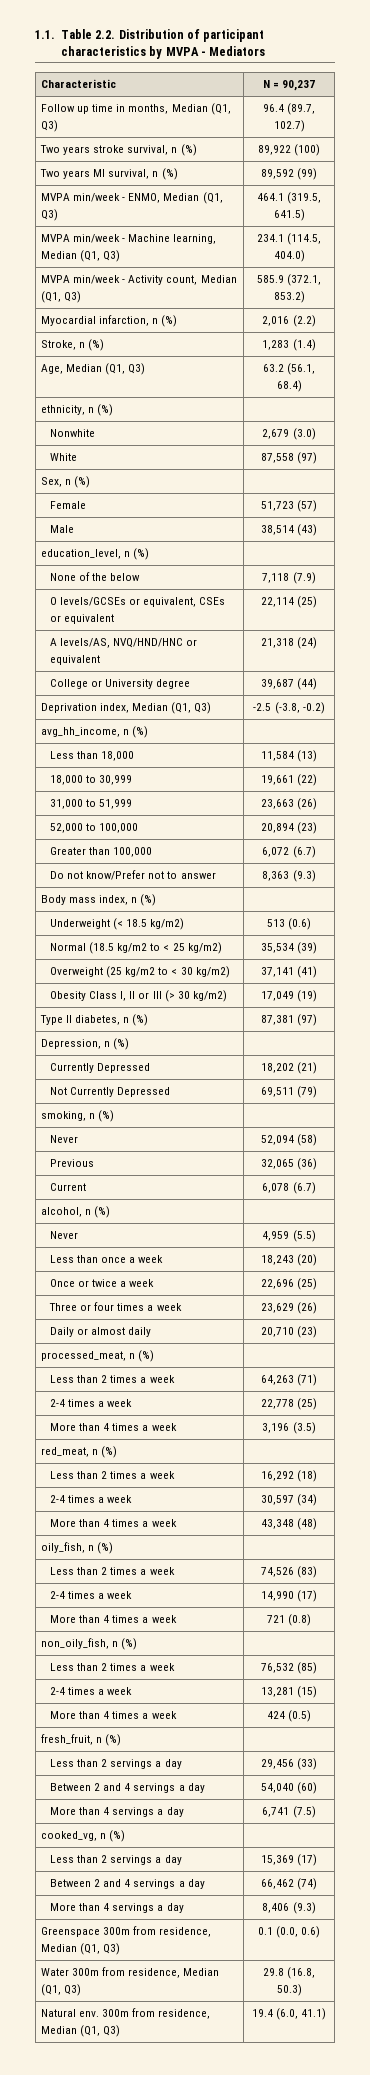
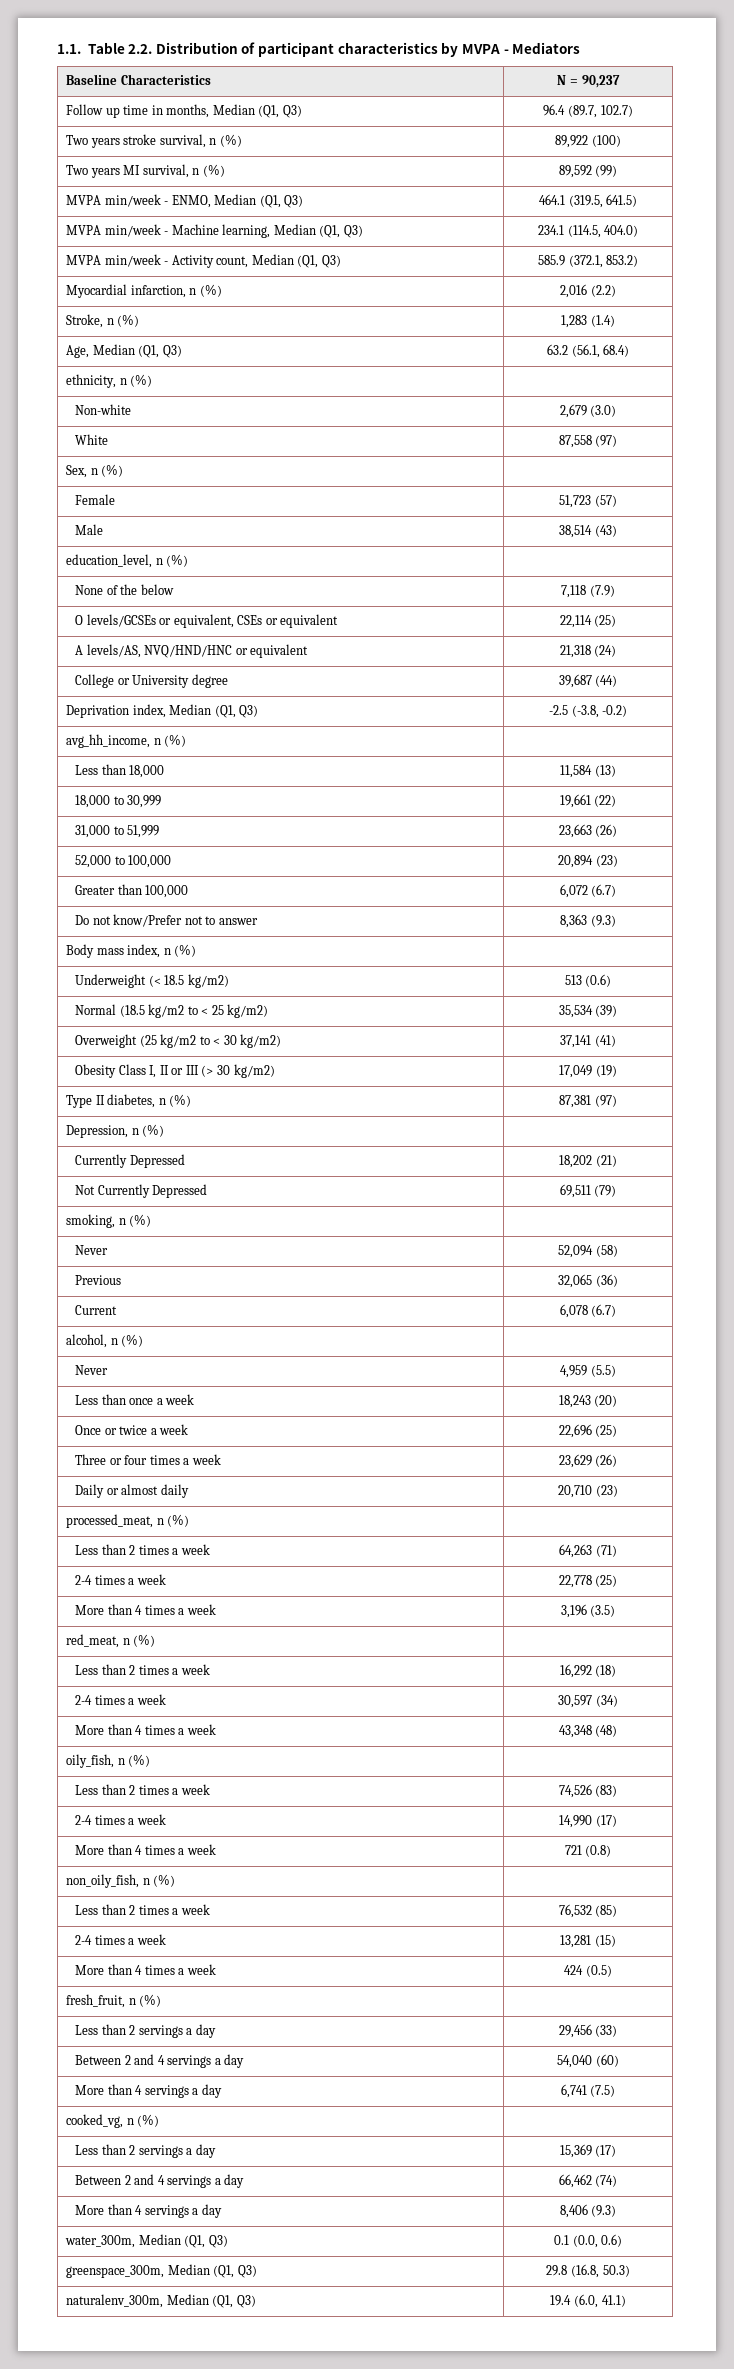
[41,79,117,88] Characteristic -> [66,74,211,85] Baseline Characteristics
[50,429,96,437] Nonwhite -> [75,404,132,415] Non-white
[41,1926,212,1937] Greenspace 300m from residence, -> [65,2235,136,2248] water_300m,
[41,1967,181,1978] Water 300m from residence, -> [66,2265,165,2278] greenspace_300m,
[41,2008,211,2019] Natural env. 300m from residence, -> [66,2294,164,2308] naturalenv_300m,

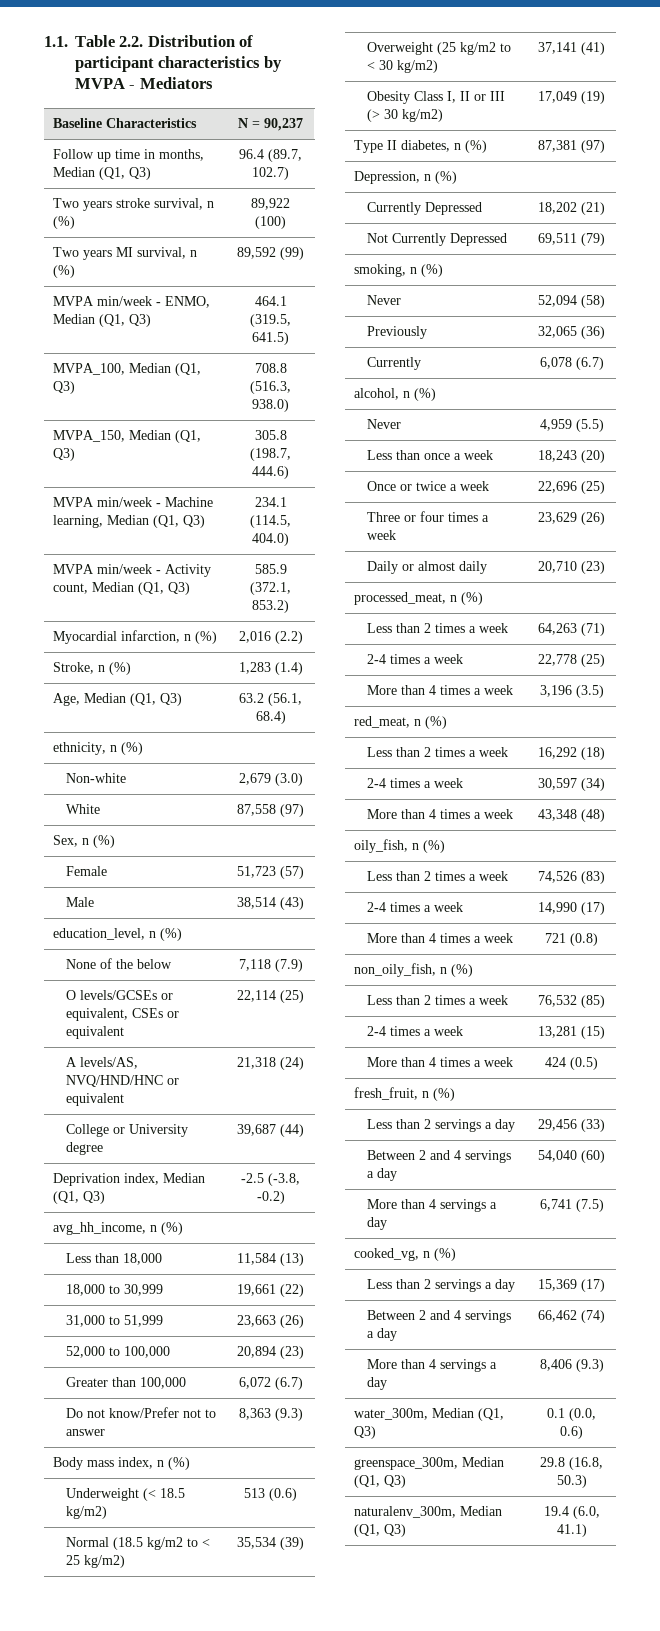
(638, 200) none -> [53,363,202,376] [53,381,76,394] [254,363,287,373] [250,381,291,394] [252,399,289,412] [53,430,202,443] [53,448,76,461] [254,430,287,440] [250,448,291,461] [252,466,289,479] // MVPA_100, Median (Q1, Q3) | 708.8 (516.3, 938.0) // MVPA_150, Median (Q1, Q3) | 305.8 (198.7, 444.6)
[75,1275,122,1285] Previous -> [367,326,428,339] Previously
[75,1305,118,1315] Current -> [367,357,422,370] Currently

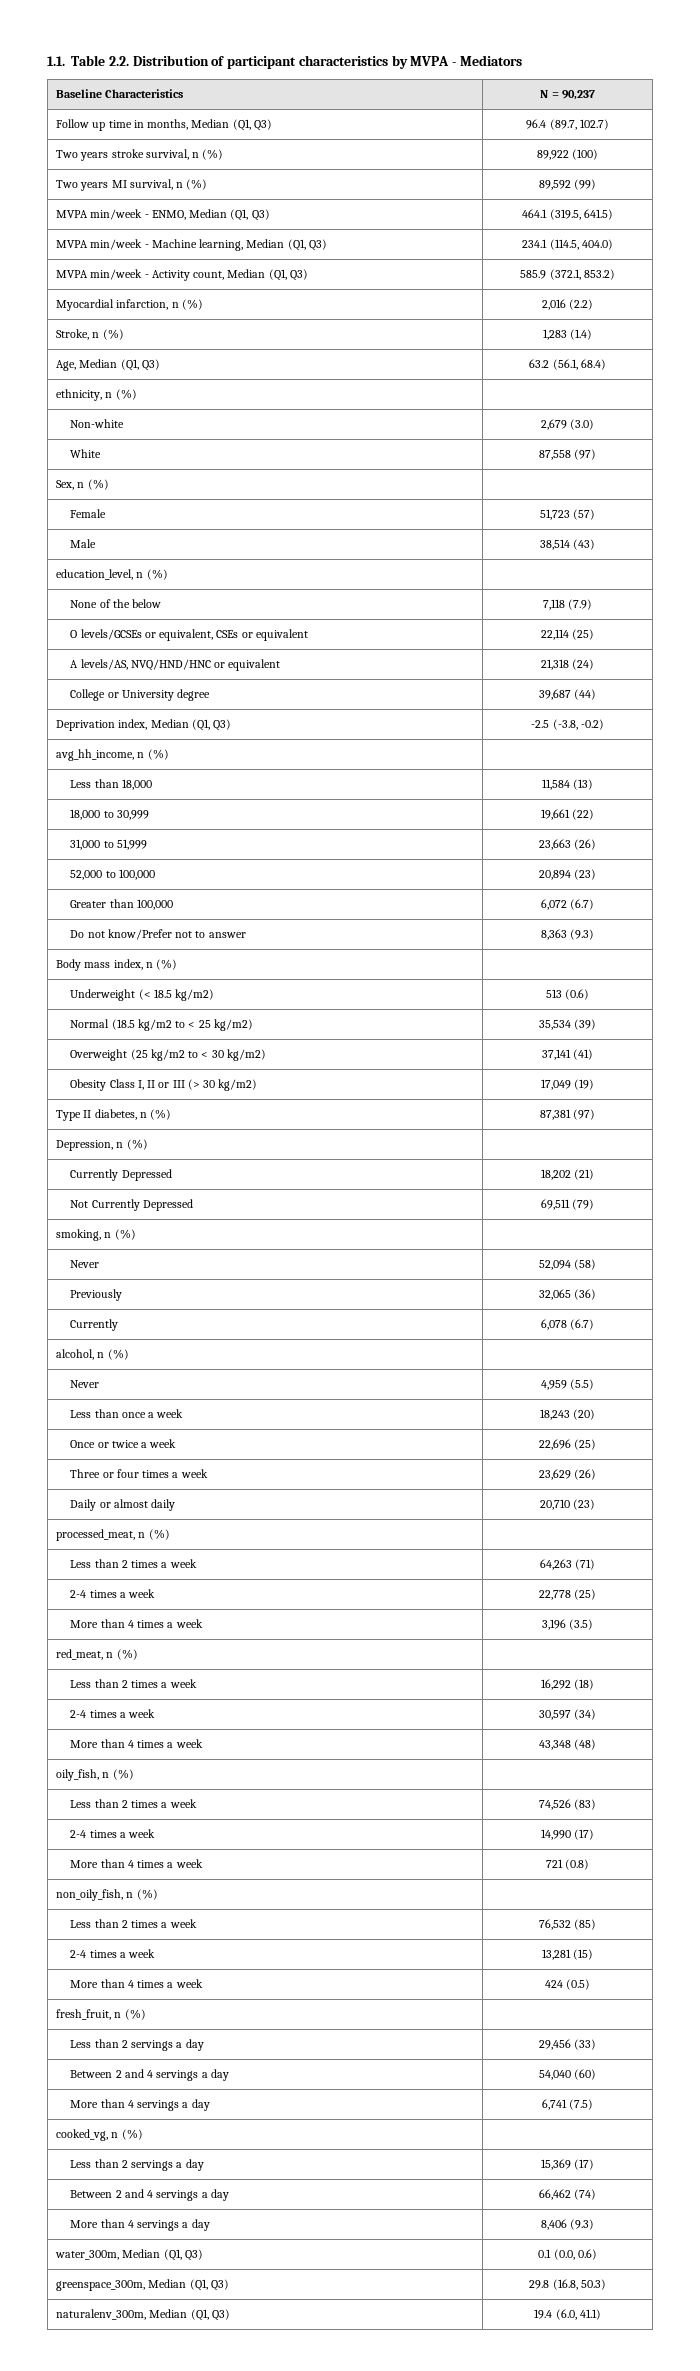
[53,363,202,376] [53,381,76,394] [254,363,287,373] [250,381,291,394] [252,399,289,412] [53,430,202,443] [53,448,76,461] [254,430,287,440] [250,448,291,461] [252,466,289,479] // MVPA_100, Median (Q1, Q3) | 708.8 (516.3, 938.0) // MVPA_150, Median (Q1, Q3) | 305.8 (198.7, 444.6) -> (613, 214) none

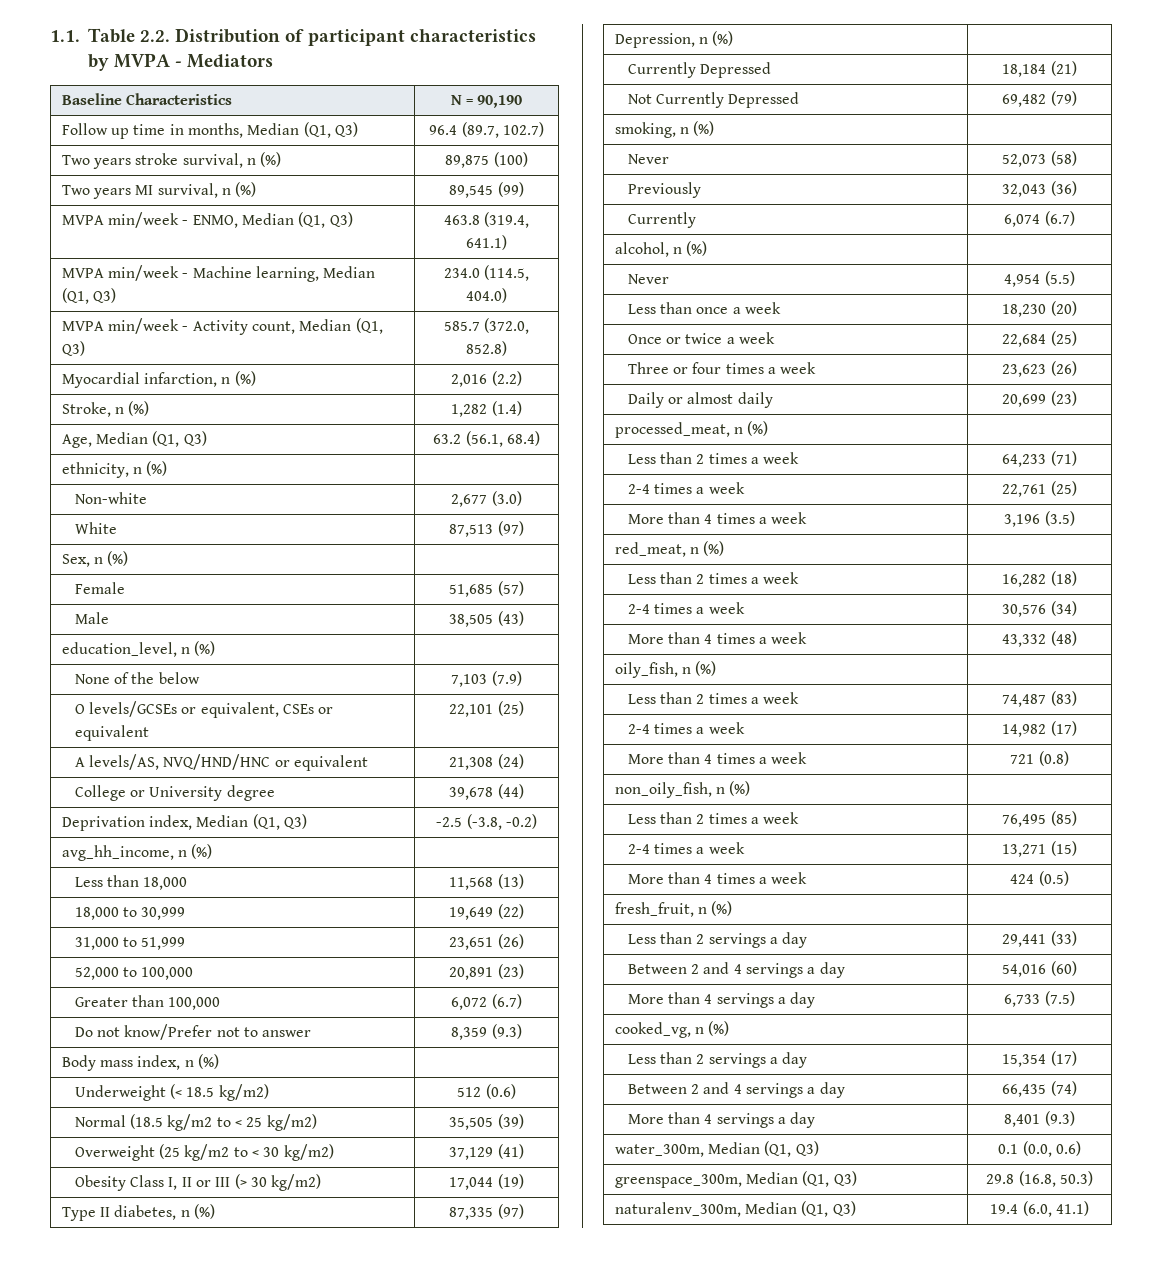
[561,90,595,100] 90,237 -> [477,95,523,108] 90,190
[536,150,569,160] 89,922 -> [445,155,490,168] 89,875
[538,180,571,190] 89,592 -> [449,185,494,198] 89,545
[522,209,613,220] 464.1 (319.5, 641.5) -> [443,212,530,228] [466,235,507,250] 463.8 (319.4, 641.1)
[522,239,548,248] 234.1 -> [443,268,480,278] 234.0
[520,269,615,280] 585.9 (372.1, 853.2) -> [443,318,530,334] [466,341,507,356] 585.7 (372.0, 852.8)
[542,329,567,340] 1,283 -> [451,404,488,417] 1,282
[540,419,567,430] 2,679 -> [451,494,488,507] 2,677
[538,450,571,460] 87,558 -> [449,524,494,537] 87,513
[539,509,570,520] 51,723 -> [449,584,494,597] 51,685
[539,539,570,550] 38,514 -> [449,614,494,627] 38,505
[542,599,565,610] 7,118 -> [451,674,488,687] 7,103
[540,629,569,640] 22,114 -> [449,704,494,717] 22,101
[540,659,569,670] 21,318 -> [449,757,494,770] 21,308
[538,689,571,700] 39,687 -> [449,787,494,800] 39,678
[541,779,570,790] 11,584 -> [449,877,494,890] 11,568
[540,809,570,820] 19,661 -> [449,907,494,920] 19,649
[538,839,571,850] 23,663 -> [449,937,494,950] 23,651
[538,870,571,880] 20,894 -> [449,967,494,980] 20,891
[540,929,567,940] 8,363 -> [451,1027,488,1040] 8,359
[545,989,562,998] 513 -> [457,1087,482,1097] 512
[538,1020,571,1030] 35,534 -> [449,1117,494,1130] 35,505
[541,1049,571,1060] 37,141 -> [449,1147,494,1160] 37,129
[540,1079,571,1090] 17,049 -> [449,1177,494,1190] 17,044
[539,1109,571,1120] 87,381 -> [449,1207,494,1220] 87,335
[540,1169,571,1180] 18,202 -> [1002,64,1047,77] 18,184
[540,1199,570,1210] 69,511 -> [1002,94,1047,107] 69,482
[538,1260,571,1270] 52,094 -> [1002,154,1047,167] 52,073
[538,1289,571,1300] 32,065 -> [1002,184,1047,197] 32,043
[540,1319,567,1330] 6,078 -> [1004,214,1041,227] 6,074
[540,1380,567,1390] 4,959 -> [1004,274,1041,287] 4,954
[539,1409,570,1420] 18,243 -> [1002,304,1047,317] 18,230
[538,1439,571,1450] 22,696 -> [1002,334,1047,347] 22,684
[538,1469,571,1480] 23,629 -> [1002,364,1047,377] 23,623
[539,1499,570,1510] 20,710 -> [1002,394,1047,407] 20,699
[539,1559,572,1570] 64,263 -> [1002,454,1047,467] 64,233
[538,1590,571,1600] 22,778 -> [1002,484,1047,497] 22,761
[540,1679,571,1690] 16,292 -> [1002,574,1047,587] 16,282
[538,1710,571,1720] 30,597 -> [1002,604,1047,617] 30,576
[538,1740,571,1750] 43,348 -> [1002,634,1047,647] 43,332
[538,1799,571,1810] 74,526 -> [1002,694,1047,707] 74,487
[540,1829,571,1840] 14,990 -> [1002,724,1047,737] 14,982
[538,1919,571,1930] 76,532 -> [1002,814,1047,827] 76,495
[541,1949,571,1960] 13,281 -> [1002,844,1047,857] 13,271
[538,2039,571,2050] 29,456 -> [1002,934,1047,947] 29,441
[538,2070,571,2080] 54,040 -> [1002,964,1047,977] 54,016
[541,2099,567,2110] 6,741 -> [1004,994,1041,1007] 6,733
[540,2159,571,2170] 15,369 -> [1002,1054,1047,1067] 15,354
[538,2189,571,2200] 66,462 -> [1002,1084,1047,1097] 66,435
[540,2219,567,2230] 8,406 -> [1004,1114,1041,1127] 8,401

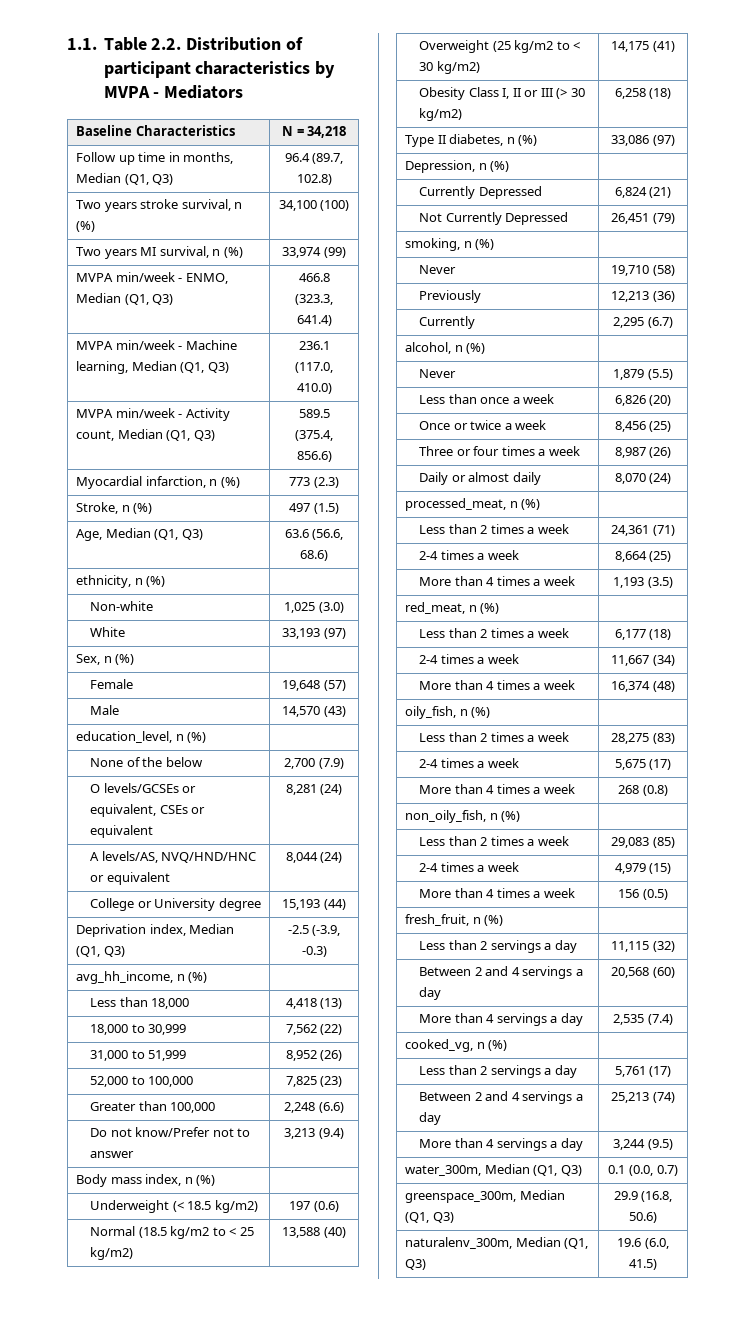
[477,95,523,108] 90,190 -> [307,126,347,138] 34,218
[502,122,544,137] 102.7) -> [296,174,332,185] 102.8)
[445,155,490,168] 89,875 -> [278,200,317,211] 34,100
[449,185,494,198] 89,545 -> [282,247,322,258] 33,974
[443,212,530,228] [466,235,507,250] 463.8 (319.4, 641.1) -> [298,273,330,282] [295,294,333,305] [296,315,332,326] 466.8 (323.3, 641.4)
[443,265,530,281] [466,288,507,303] 234.0 (114.5, 404.0) -> [298,341,330,350] [295,362,333,373] [296,383,332,394] 236.1 (117.0, 410.0)
[443,318,530,334] [466,341,507,356] 585.7 (372.0, 852.8) -> [298,409,330,418] [295,430,333,441] [296,451,332,462] 589.5 (375.4, 856.6)
[451,371,522,387] 2,016 (2.2) -> [289,477,339,488] 773 (2.3)
[451,401,522,417] 1,282 (1.4) -> [289,503,339,514] 497 (1.5)
[433,431,540,447] 63.2 (56.1, 68.4) -> [284,529,344,540] [300,550,328,561] 63.6 (56.6, 68.6)
[451,494,488,507] 2,677 -> [284,602,316,613] 1,025
[449,524,494,537] 87,513 -> [282,628,321,639] 33,193
[449,584,494,597] 51,685 -> [282,680,321,691] 19,648
[449,614,494,627] 38,505 -> [282,706,321,717] 14,570
[451,674,488,687] 7,103 -> [284,758,316,769] 2,700
[449,701,524,717] 22,101 (25) -> [285,784,343,795] 8,281 (24)
[449,757,494,770] 21,308 -> [285,852,318,863] 8,044
[449,787,494,800] 39,678 -> [282,899,321,910] 15,193
[466,814,537,830] (-3.8, -0.2) -> [312,925,341,936] [301,946,327,957] (-3.9, -0.3)
[449,877,494,890] 11,568 -> [285,998,317,1009] 4,418
[449,907,494,920] 19,649 -> [285,1024,317,1035] 7,562
[449,937,494,950] 23,651 -> [285,1050,317,1061] 8,952
[449,967,494,980] 20,891 -> [285,1076,317,1087] 7,825
[451,994,522,1010] 6,072 (6.7) -> [284,1102,344,1113] 2,248 (6.6)
[451,1024,522,1040] 8,359 (9.3) -> [284,1128,344,1139] 3,213 (9.4)
[457,1087,482,1097] 512 -> [289,1201,311,1210] 197
[449,1114,524,1130] 35,505 (39) -> [282,1227,346,1238] 13,588 (40)
[449,1147,494,1160] 37,129 -> [611,41,650,52] 14,175
[449,1174,524,1190] 17,044 (19) -> [614,88,672,99] 6,258 (18)
[449,1207,494,1220] 87,335 -> [611,135,650,146] 33,086
[1002,64,1047,77] 18,184 -> [614,187,647,198] 6,824
[1002,94,1047,107] 69,482 -> [611,213,650,224] 26,451
[1002,154,1047,167] 52,073 -> [611,265,650,276] 19,710
[1002,184,1047,197] 32,043 -> [611,291,650,302] 12,213
[1004,214,1041,227] 6,074 -> [613,317,645,328] 2,295
[1004,274,1041,287] 4,954 -> [613,369,645,380] 1,879
[1002,304,1047,317] 18,230 -> [614,395,646,406] 6,826
[1002,334,1047,347] 22,684 -> [614,421,646,432] 8,456
[1002,364,1047,377] 23,623 -> [614,447,646,458] 8,987
[1002,391,1077,407] 20,699 (23) -> [614,473,672,484] 8,070 (24)
[1002,454,1047,467] 64,233 -> [611,525,650,536] 24,361
[1002,484,1047,497] 22,761 -> [614,551,647,562] 8,664
[1004,514,1041,527] 3,196 -> [613,577,645,588] 1,193
[1002,574,1047,587] 16,282 -> [614,629,646,640] 6,177
[1002,604,1047,617] 30,576 -> [611,655,650,666] 11,667
[1002,634,1047,647] 43,332 -> [611,681,651,692] 16,374
[1002,694,1047,707] 74,487 -> [611,733,650,744] 28,275
[1002,724,1047,737] 14,982 -> [614,759,646,770] 5,675
[1010,754,1035,764] 721 -> [618,785,640,794] 268
[1002,814,1047,827] 76,495 -> [611,837,650,848] 29,083
[1002,844,1047,857] 13,271 -> [614,863,646,874] 4,979
[1010,874,1035,884] 424 -> [618,889,640,898] 156
[1002,931,1077,947] [627,962,845,978] [1002,964,1047,977] 29,441 (33) // Between 2 and 4 servings a day | 54,016 -> [611,941,675,952] [419,966,583,979] [419,987,442,1000] [611,967,650,978] 11,115 (32) // Between 2 and 4 servings a day | 20,568
[1004,991,1075,1007] 6,733 (7.5) -> [613,1014,673,1025] 2,535 (7.4)
[1002,1054,1047,1067] 15,354 -> [614,1066,646,1077] 5,761
[1002,1084,1047,1097] 66,435 -> [611,1092,650,1103] 25,213
[1004,1111,1075,1127] 8,401 (9.3) -> [613,1139,673,1150] 3,244 (9.5)
[1055,1141,1081,1156] 0.6) -> [656,1165,678,1176] 0.7)
[986,1171,1093,1187] 29.8 (16.8, 50.3) -> [613,1191,673,1202] [629,1212,657,1223] 29.9 (16.8, 50.6)
[990,1201,1089,1217] 19.4 (6.0, 41.1) -> [617,1238,669,1249] [629,1259,657,1270] 19.6 (6.0, 41.5)

